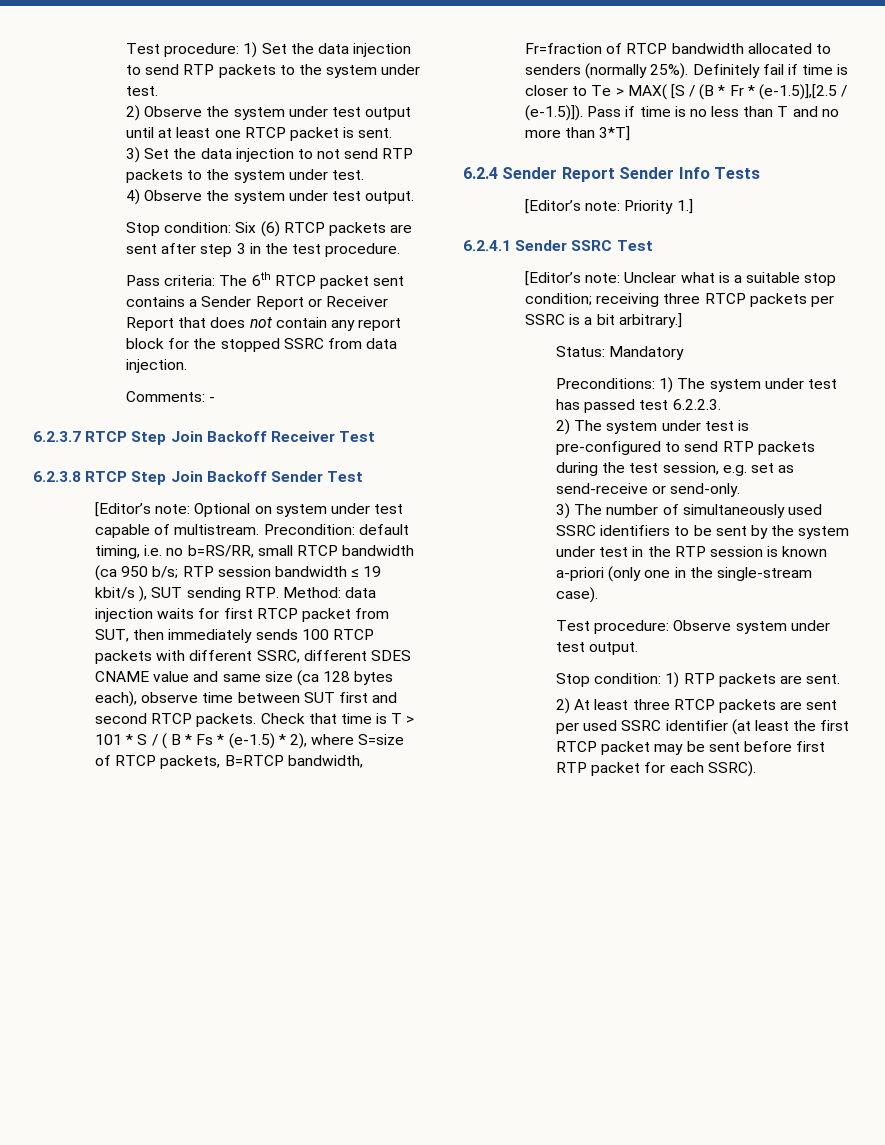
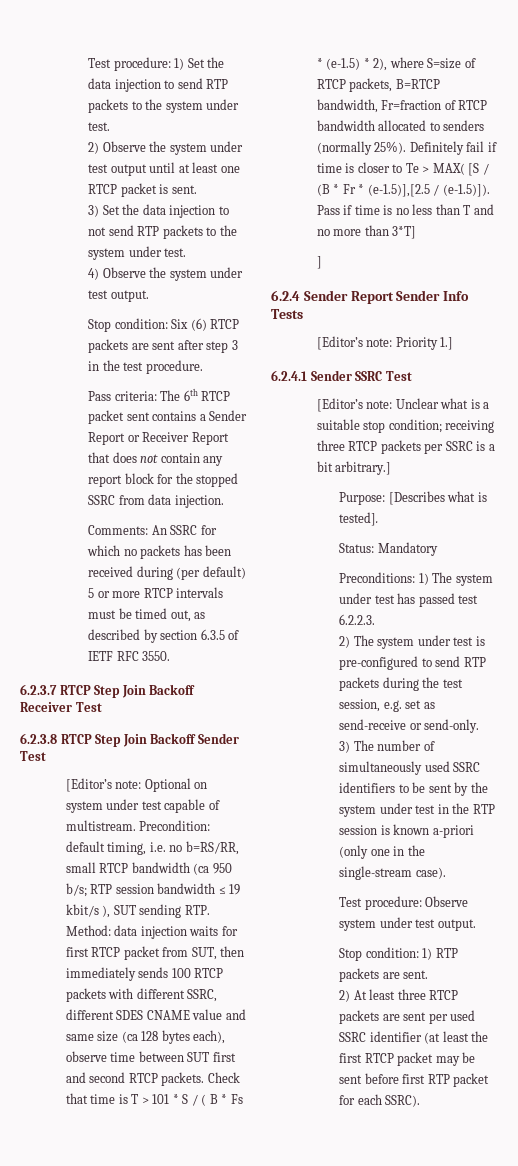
[209,397,216,402] - -> [151,525,217,535] [87,545,232,559] [88,566,246,580] [88,587,224,598] [88,608,206,622] [88,629,240,643] [88,651,171,661] An SSRC for which no packets has been received during (per default) 5 or more RTCP intervals must be timed out, as described by section 6.3.5 of IETF RFC 3550.
(631, 133) none -> [316,256,322,269] // ]
(682, 320) none -> [339,491,487,505] [339,512,379,526] // Purpose: [Describes what is tested].

